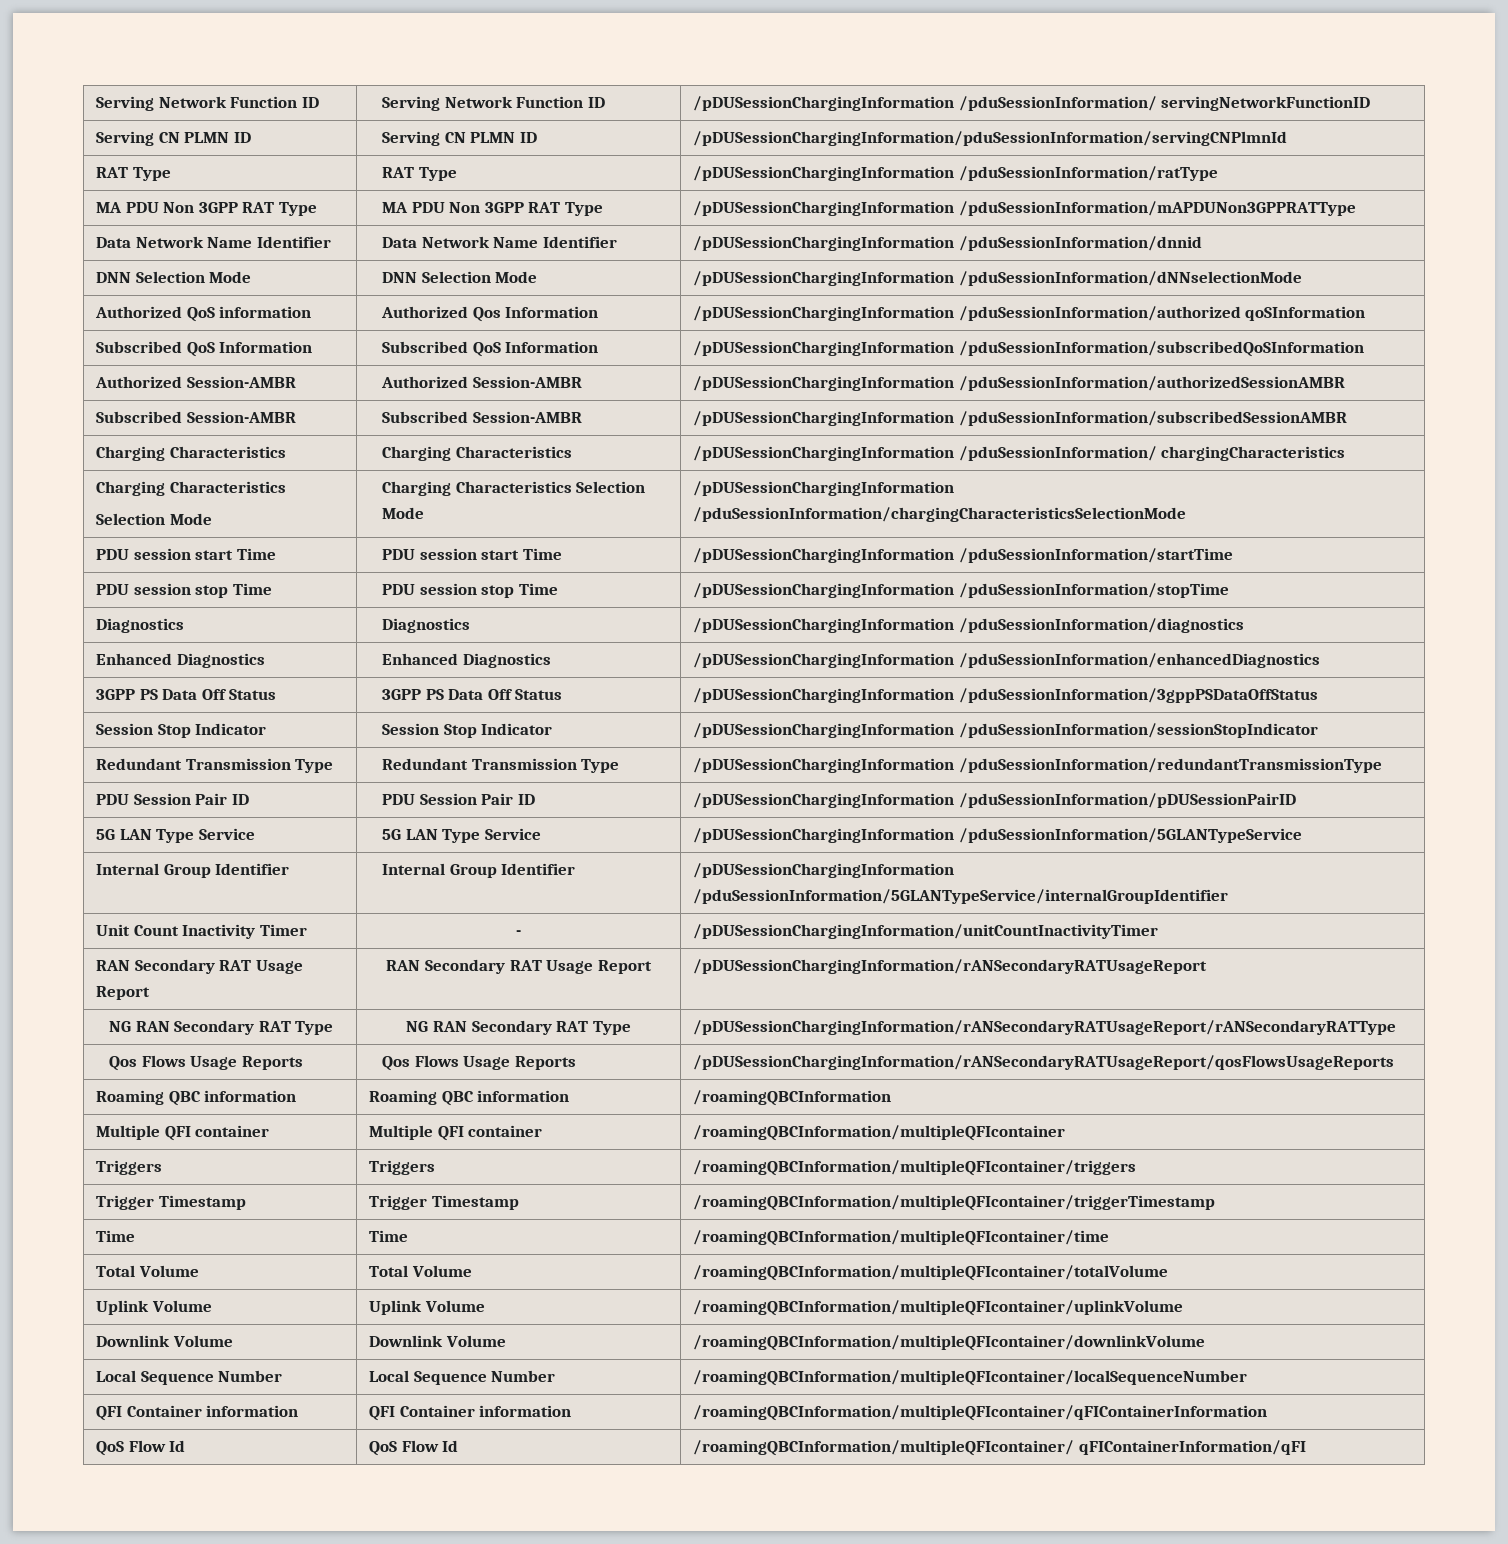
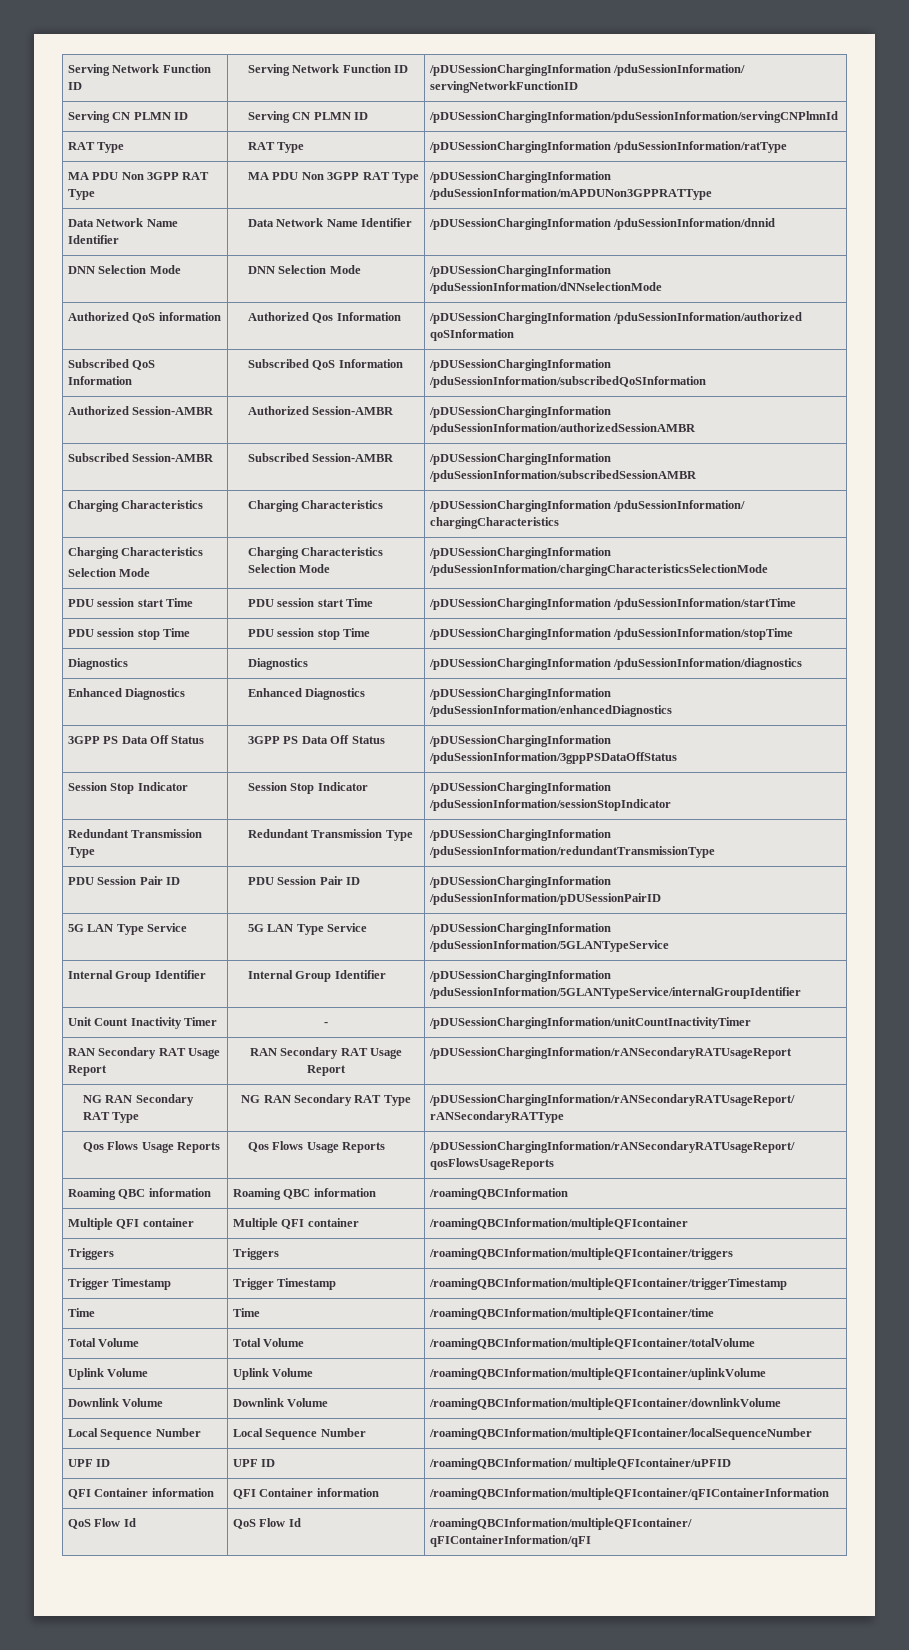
(1247, 1378) none -> [67,1459,111,1467] [232,1459,276,1467] [428,1458,732,1470] // UPF ID | UPF ID | /roamingQBCInformation/ multipleQFIcontainer/uPFID

